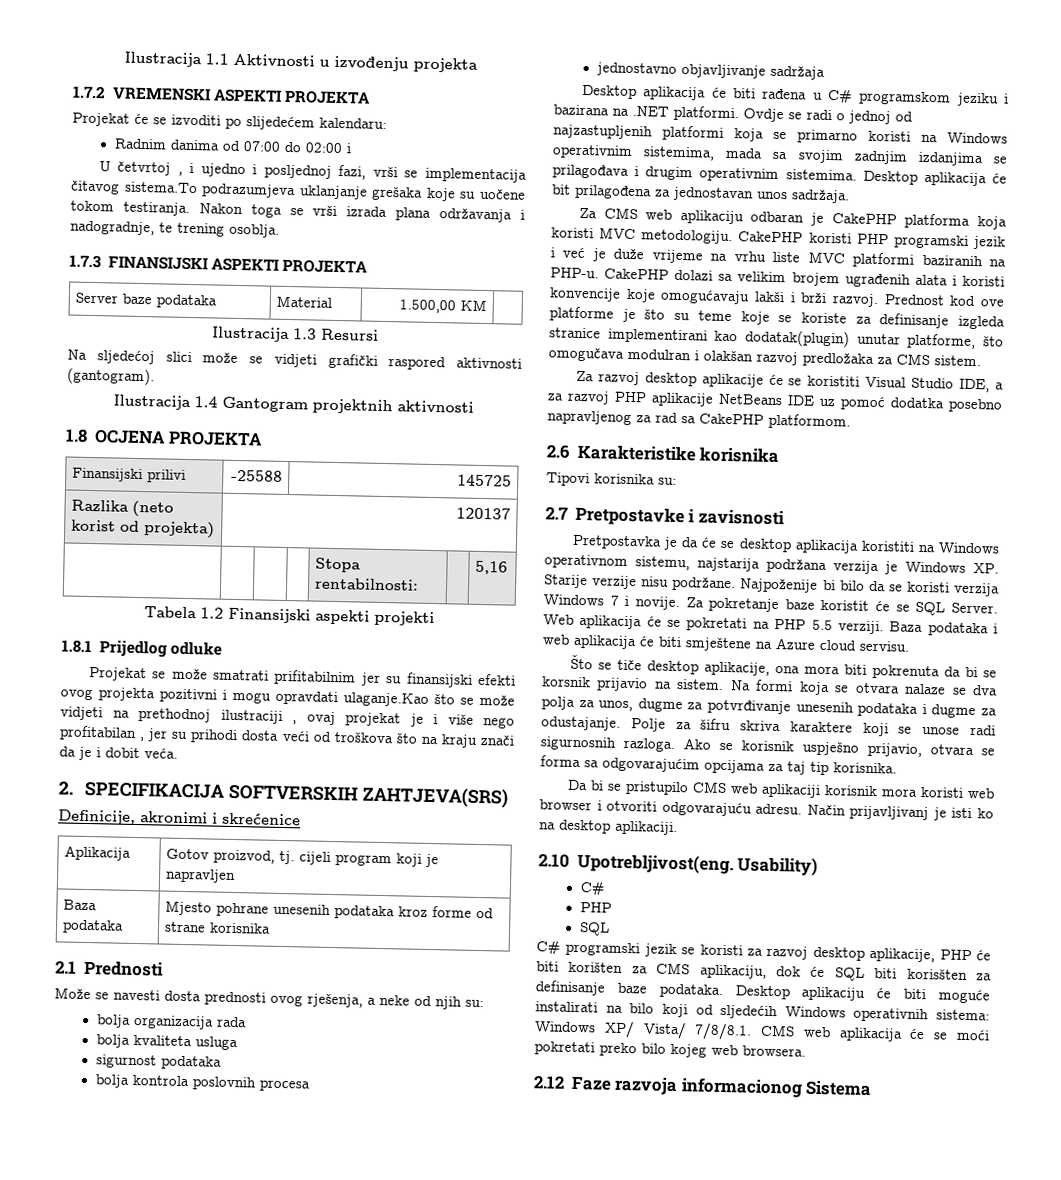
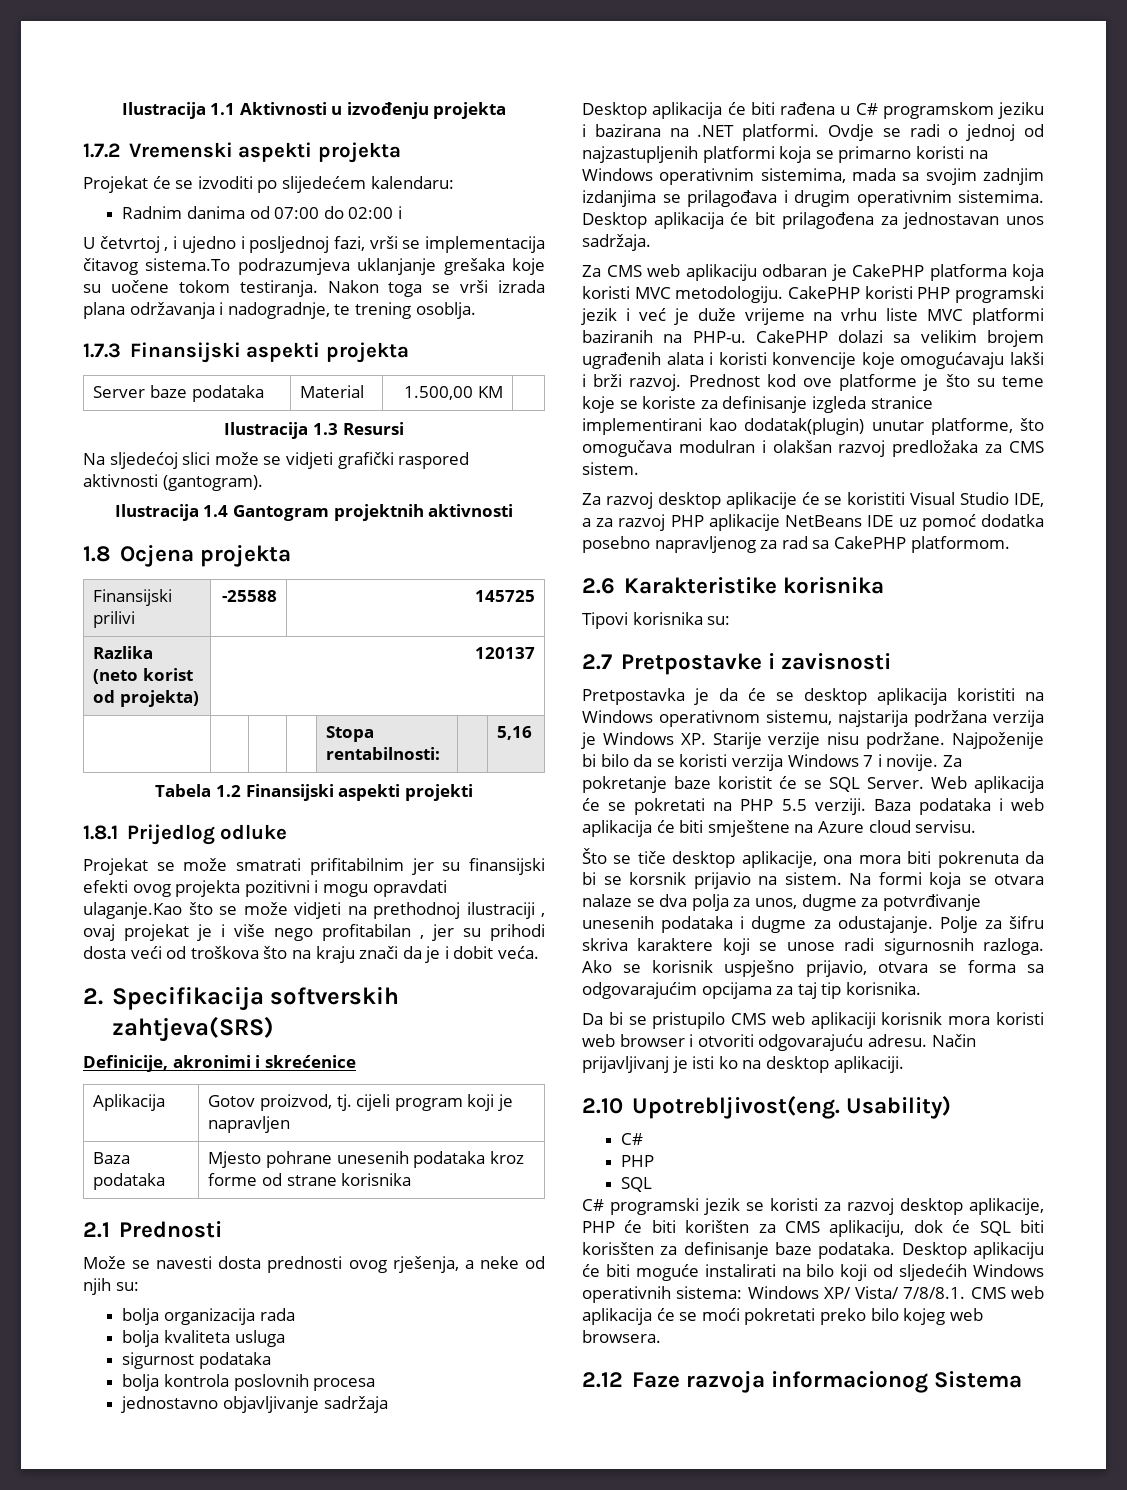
[111,86,371,105] VREMENSKI ASPEKTI PROJEKTA -> [128,142,401,163] Vremenski aspekti projekta
[107,255,368,274] FINANSIJSKI ASPEKTI PROJEKTA -> [129,342,409,363] Finansijski aspekti projekta
[93,429,264,447] OCJENA PROJEKTA -> [119,545,291,567] Ocjena projekta
[84,781,509,808] SPECIFIKACIJA SOFTVERSKIH ZAHTJEVA(SRS) -> [111,986,399,1011] [111,1016,274,1042] Specifikacija softverskih zahtjeva(SRS)

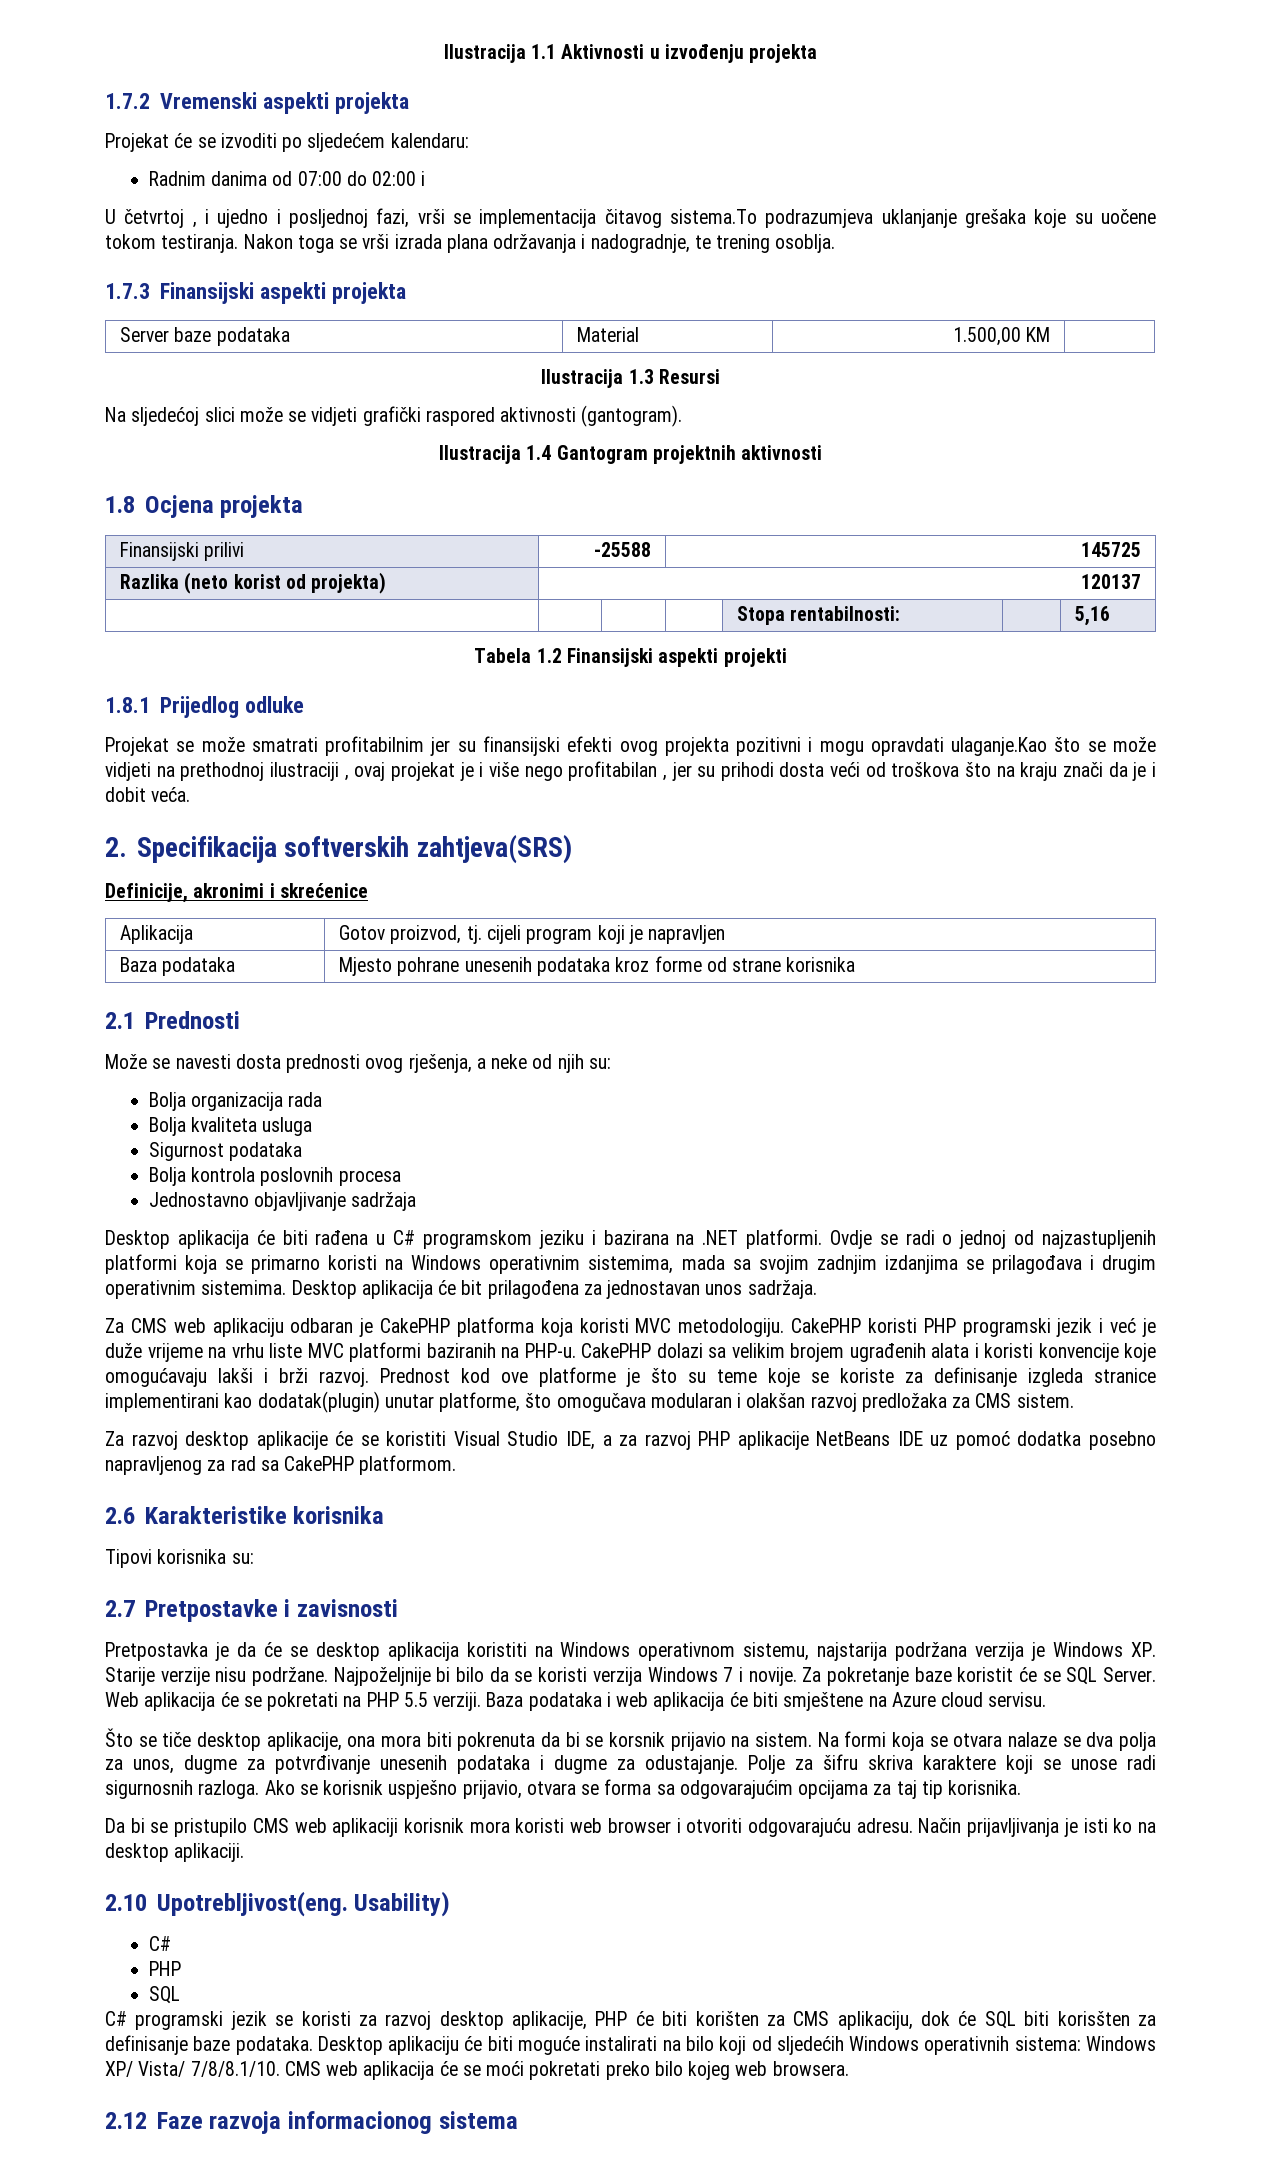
[281,176,366,193] slijedećem -> [307,133,386,152] sljedećem
[309,858,404,875] prifitabilnim -> [325,736,425,756] profitabilnim
[122,1308,160,1325] bolja -> [148,1092,186,1111] Bolja
[122,1330,160,1347] bolja -> [148,1117,186,1136] Bolja
[122,1352,195,1369] sigurnost -> [148,1142,224,1161] Sigurnost
[122,1374,160,1391] bolja -> [148,1167,186,1186] Bolja
[121,1396,219,1413] jednostavno -> [148,1192,249,1207] Jednostavno
[678,440,755,453] modulran -> [650,1393,732,1408] modularan
[952,732,1044,749] Najpoženije -> [333,1667,431,1686] Najpoželjnije
[582,1056,669,1073] prijavljivanj -> [967,1818,1060,1837] prijavljivanja
[903,1287,966,1299] 7/8/8.1. -> [190,2061,280,2077] 7/8/8.1/10.
[933,1371,1022,1388] Sistema -> [438,2111,518,2129] sistema

